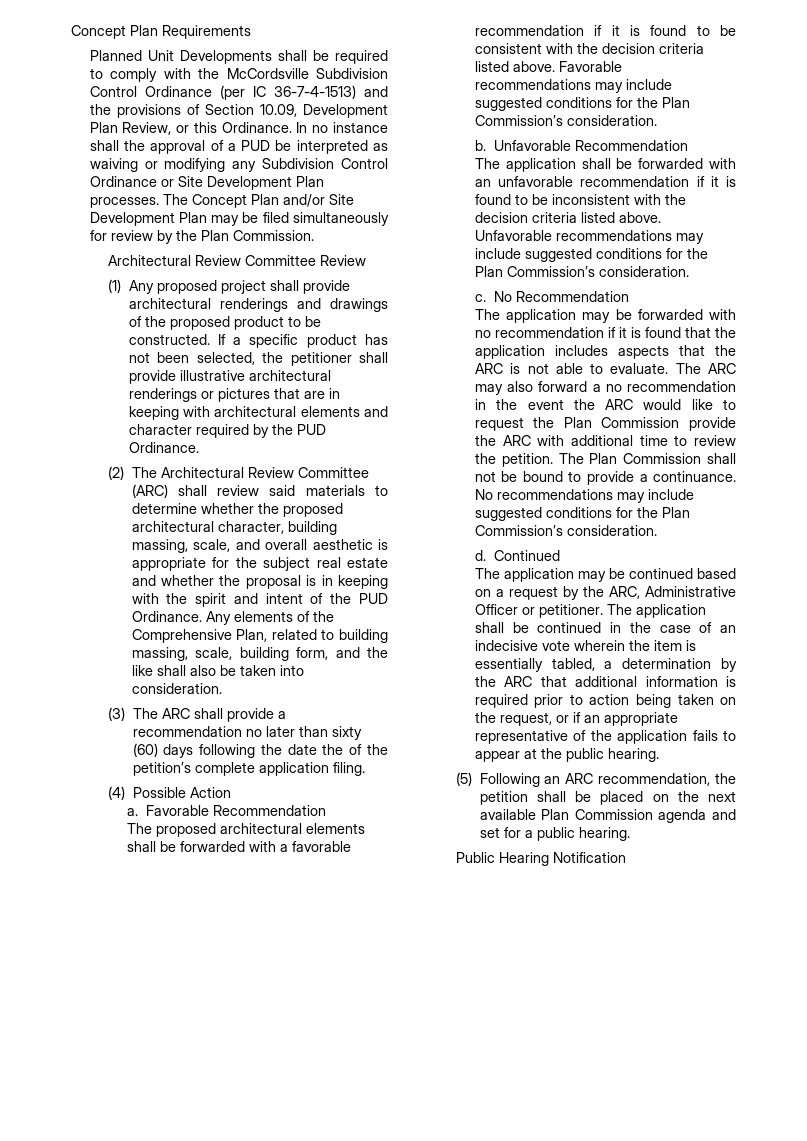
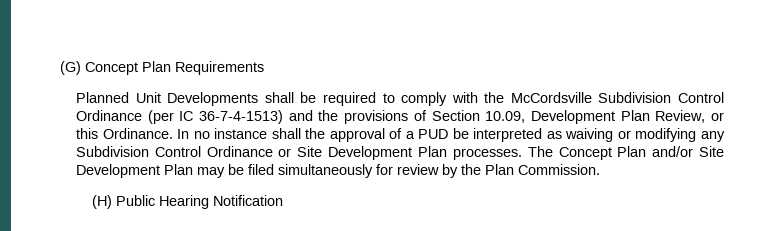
(71, 32) none -> [60,61,81,75] (G)
[108,255,367,266] [108,279,350,294] [128,298,388,312] [128,316,321,330] [128,334,389,348] [128,352,388,366] [128,370,331,384] [128,388,340,402] [128,406,388,420] [128,424,326,438] [128,442,199,453] [108,466,369,480] [131,484,389,498] [131,503,343,517] [131,521,337,535] [131,539,388,553] [131,557,388,571] [131,575,388,589] [131,593,388,607] [131,611,334,625] [131,629,388,643] [131,647,388,661] [131,665,304,676] [131,683,222,694] [108,707,286,722] [132,726,362,740] [132,743,388,758] [132,762,365,776] [108,786,231,800] [126,805,326,816] [126,823,365,837] [126,841,351,852] [474,25,736,36] [474,43,704,54] [474,61,622,72] [474,79,672,93] [474,97,690,111] [474,115,657,126] [474,140,688,151] [474,158,736,172] [474,176,736,187] [474,194,686,205] [474,212,661,223] [474,230,704,244] [474,248,708,262] [474,266,689,277] [474,291,629,302] [474,309,736,323] [474,327,736,338] [474,345,736,359] [474,363,736,374] [474,381,736,395] [474,399,736,410] [474,417,736,431] [474,435,736,446] [474,453,736,467] [474,471,736,485] [474,489,694,503] [474,507,690,521] [474,525,657,536] [474,550,560,561] [474,568,736,582] [474,586,736,600] [474,604,706,618] [474,622,736,633] [474,640,696,651] [474,658,737,672] [474,676,736,687] [474,694,736,708] [474,712,678,726] [474,730,736,744] [474,748,659,762] [456,772,736,787] [479,791,736,805] [479,809,736,823] [479,827,630,841] Architectural Review Committee Review // (1) Any proposed project shall provide architectural renderings and drawings of the proposed product to be constructed. If a specific product has not been selected, the petitioner shall provide illustrative architectural renderings or pictures that are in keeping with architectural elements and character required by the PUD Ordinance. // (2) The Architectural Review Committee (ARC) shall review said materials to determine whether the proposed architectural character, building massing, scale, and overall aesthetic is appropriate for the subject real estate and whether the proposal is in keeping with the spirit and intent of the PUD Ordinance. Any elements of the Comprehensive Plan, related to building massing, scale, building form, and the like shall also be taken into consideration. // (3) The ARC shall provide a recommendation no later than sixty (60) days following the date the of the petition’s complete application filing. // (4) Possible Action // a. Favorable Recommendation // The proposed architectural elements shall be forwarded with a favorable recommendation if it is found to be consistent with the decision criteria listed above. Favorable recommendations may include suggested conditions for the Plan Commission’s consideration. // b. Unfavorable Recommendation // The application shall be forwarded with an unfavorable recommendation if it is found to be inconsistent with the decision criteria listed above. Unfavorable recommendations may include suggested conditions for the Plan Commission’s consideration. // c. No Recommendation // The application may be forwarded with no recommendation if it is found that the application includes aspects that the ARC is not able to evaluate. The ARC may also forward a no recommendation in the event the ARC would like to request the Plan Commission provide the ARC with additional time to review the petition. The Plan Commission shall not be bound to provide a continuance. No recommendations may include suggested conditions for the Plan Commission’s consideration. // d. Continued // The application may be continued based on a request by the ARC, Administrative Officer or petitioner. The application shall be continued in the case of an indecisive vote wherein the item is essentially tabled, a determination by the ARC that additional information is required prior to action being taken on the request, or if an appropriate representative of the application fails to appear at the public hearing. // (5) Following an ARC recommendation, the petition shall be placed on the next available Plan Commission agenda and set for a public hearing. // -> [91,195,112,209] (H)

